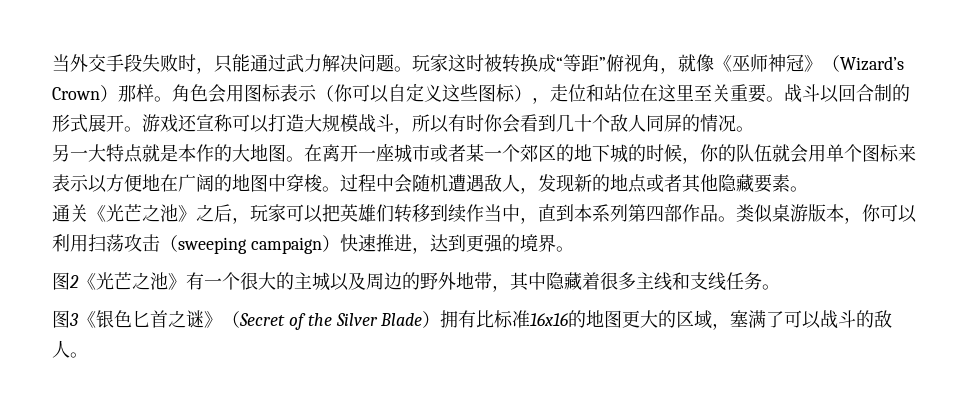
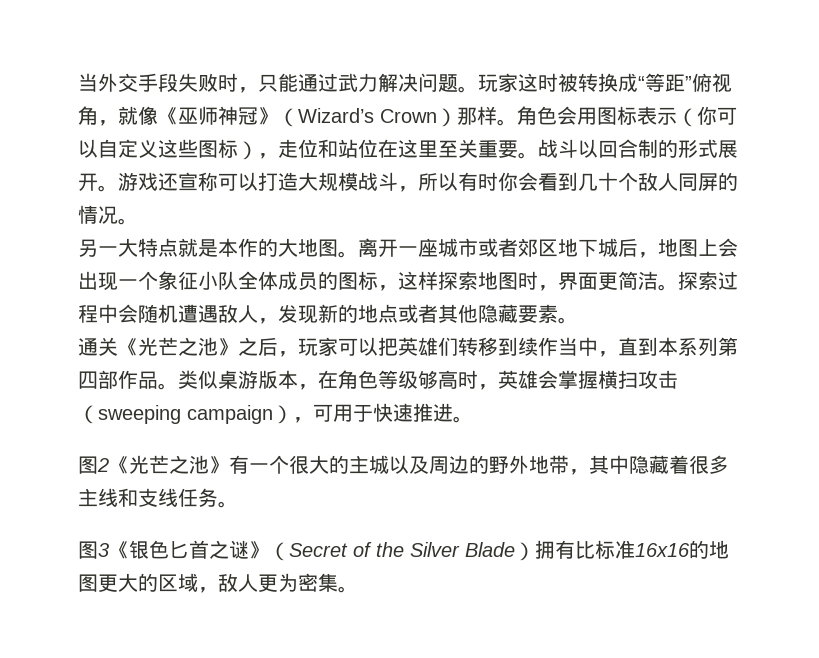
[304,144,322,162] 在 -> (358, 254) none
[466,144,916,164] [52,174,340,193] 某一个郊区的地下城的时候，你的队伍就会用单个图标来表示以方便地在广阔的地图中穿梭。 -> [518,238,738,258] [78,271,718,291] 郊区地下城后，地图上会出现一个象征小队全体成员的图标，这样探索地图时，界面更简洁。探索
[862,204,917,223] [52,234,556,254] 你可以利用扫荡攻击（sweeping campaign）快速推进，达到更强的境界 -> [318,370,678,390] [78,403,453,424] 在角色等级够高时，英雄会掌握横扫攻击（sweeping campaign），可用于快速推进
[730,310,893,329] [52,340,70,358] 塞满了可以战斗的敌人 -> [218,573,338,592] 敌人更为密集

